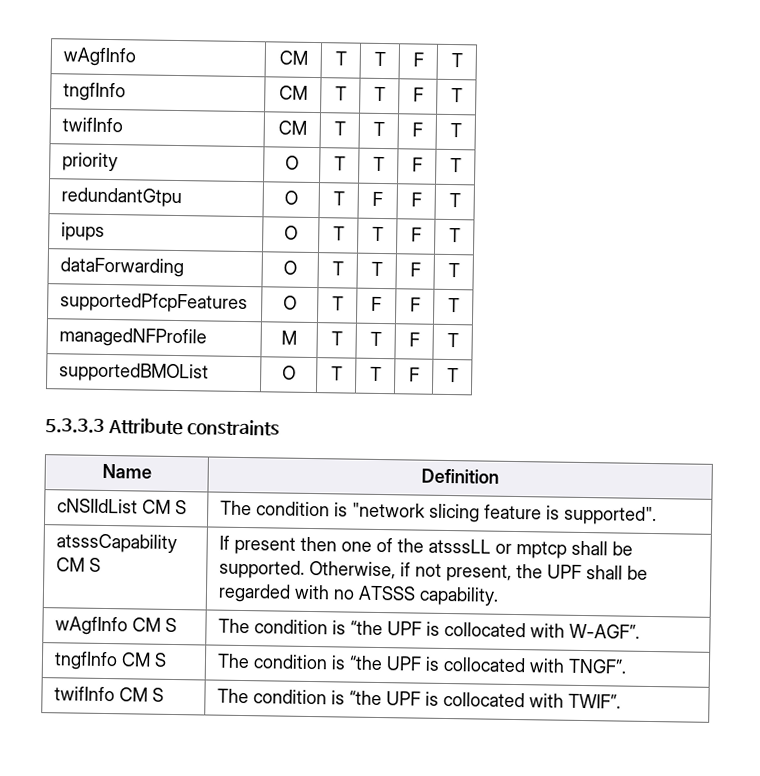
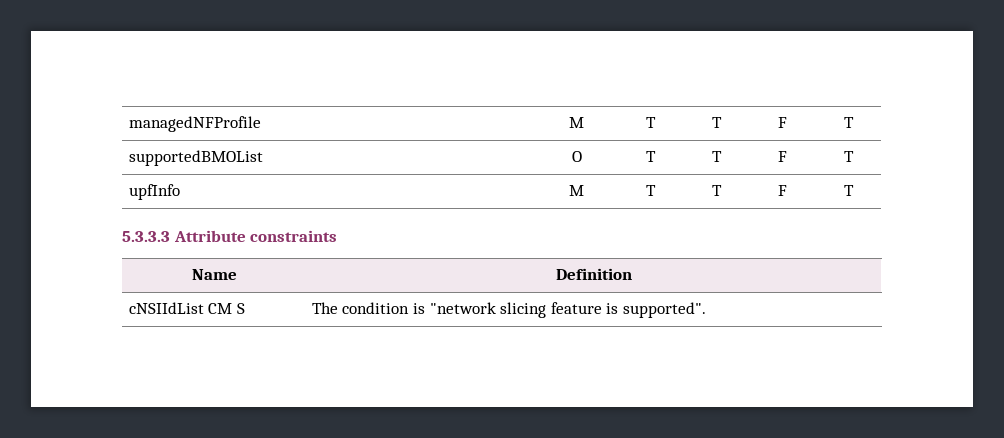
[63,47,137,67] [278,50,308,65] [334,51,347,66] [373,51,386,67] [412,52,424,67] [450,53,463,68] [63,82,127,102] [278,85,308,100] [334,86,347,101] [373,86,386,102] [412,87,424,102] [450,87,463,103] [62,117,124,133] [277,120,307,135] [333,121,346,136] [372,121,385,137] [411,122,423,137] [449,122,462,138] [62,152,119,172] [285,155,299,170] [333,156,346,171] [372,156,385,172] [411,157,423,172] [449,157,462,173] [61,187,183,208] [284,190,298,205] [332,191,345,206] [372,191,383,207] [410,192,422,207] [448,192,461,208] [61,222,106,241] [284,225,298,240] [332,226,345,241] [371,226,384,242] [410,227,422,242] [448,227,461,243] [60,257,185,278] [283,260,297,275] [331,261,344,276] [370,261,383,277] [409,262,421,277] [447,262,460,278] [60,292,249,314] [283,295,297,310] [331,296,344,311] [371,296,382,312] [409,297,421,312] [447,297,460,313] wAgfInfo | CM | T | T | F | T // tngfInfo | CM | T | T | F | T // twifInfo | CM | T | T | F | T // priority | O | T | T | F | T // redundantGtpu | O | T | F | F | T // ipups | O | T | T | F | T // dataForwarding | O | T | T | F | T // supportedPfcpFeatures | O | T | F | F | T // -> (128, 124) none
(459, 375) none -> [128,184,180,200] [569,185,584,196] [646,185,656,196] [712,185,722,196] [778,185,787,196] [843,185,854,196] // upfInfo | M | T | T | F | T
[56,533,178,554] [56,557,102,572] [219,535,634,559] [219,559,649,582] [218,583,500,606] [55,616,178,636] [218,618,641,639] [54,651,168,671] [217,653,628,674] [54,686,165,702] [217,688,622,709] // atsssCapability CM S | If present then one of the atsssLL or mptcp shall be supported. Otherwise, if not present, the UPF shall be regarded with no ATSSS capability. // wAgfInfo CM S | The condition is “the UPF is collocated with W-AGF”. // tngfInfo CM S | The condition is “the UPF is collocated with TNGF”. // twifInfo CM S | The condition is “the UPF is collocated with TWIF”. -> (706, 310) none

